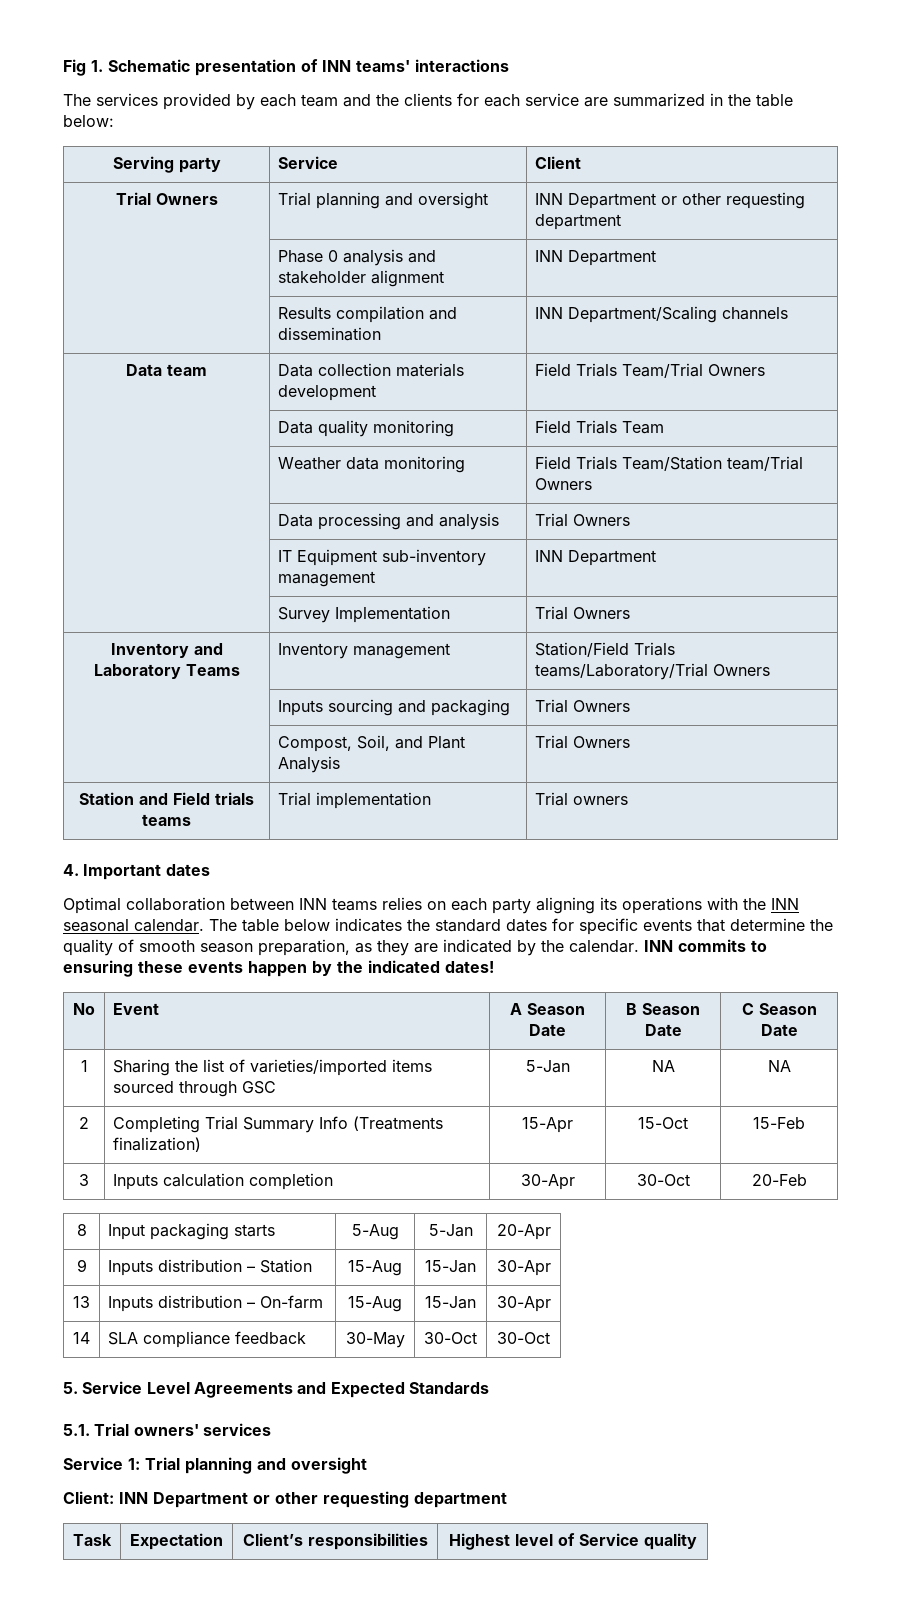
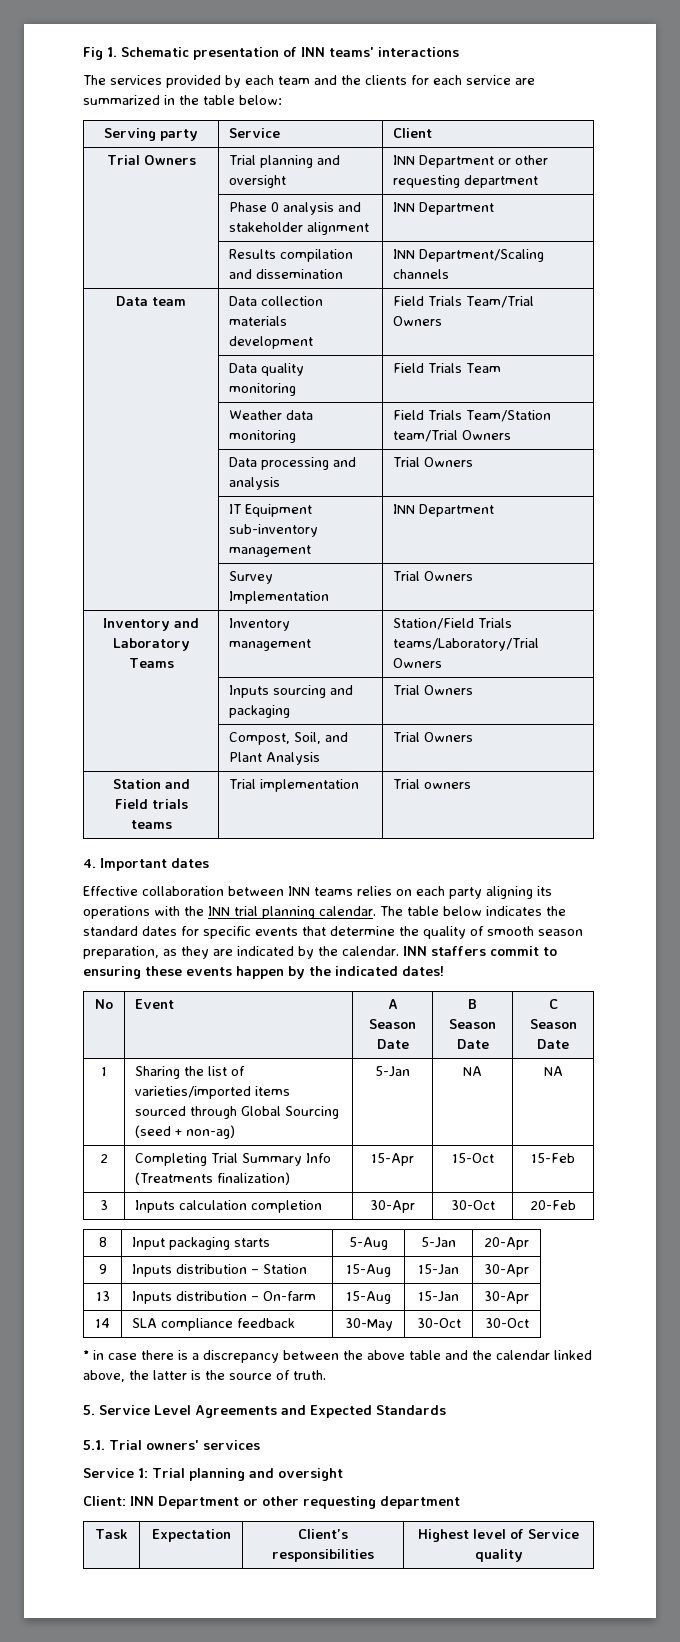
[63,897,121,914] Optimal -> [83,886,138,896] Effective
[63,919,129,932] seasonal -> [234,906,315,919] trial planning
[678,939,746,952] commits -> [431,946,539,956] staffers commit
[242,1081,277,1094] GSC -> [241,1106,340,1119] [135,1125,236,1139] Global Sourcing (seed + non-ag)
(550, 1338) none -> [83,1350,592,1363] [83,1370,326,1382] // * in case there is a discrepancy between the above table and the calendar linked above, the latter is the source of truth.

